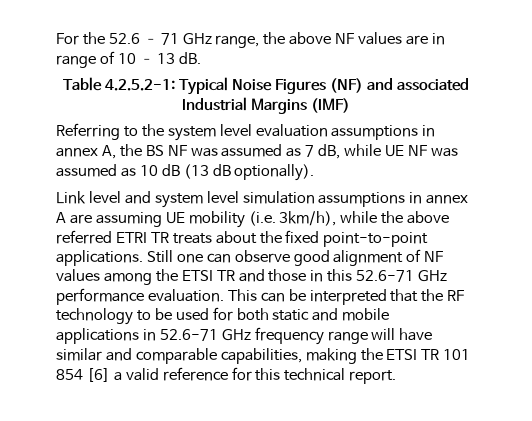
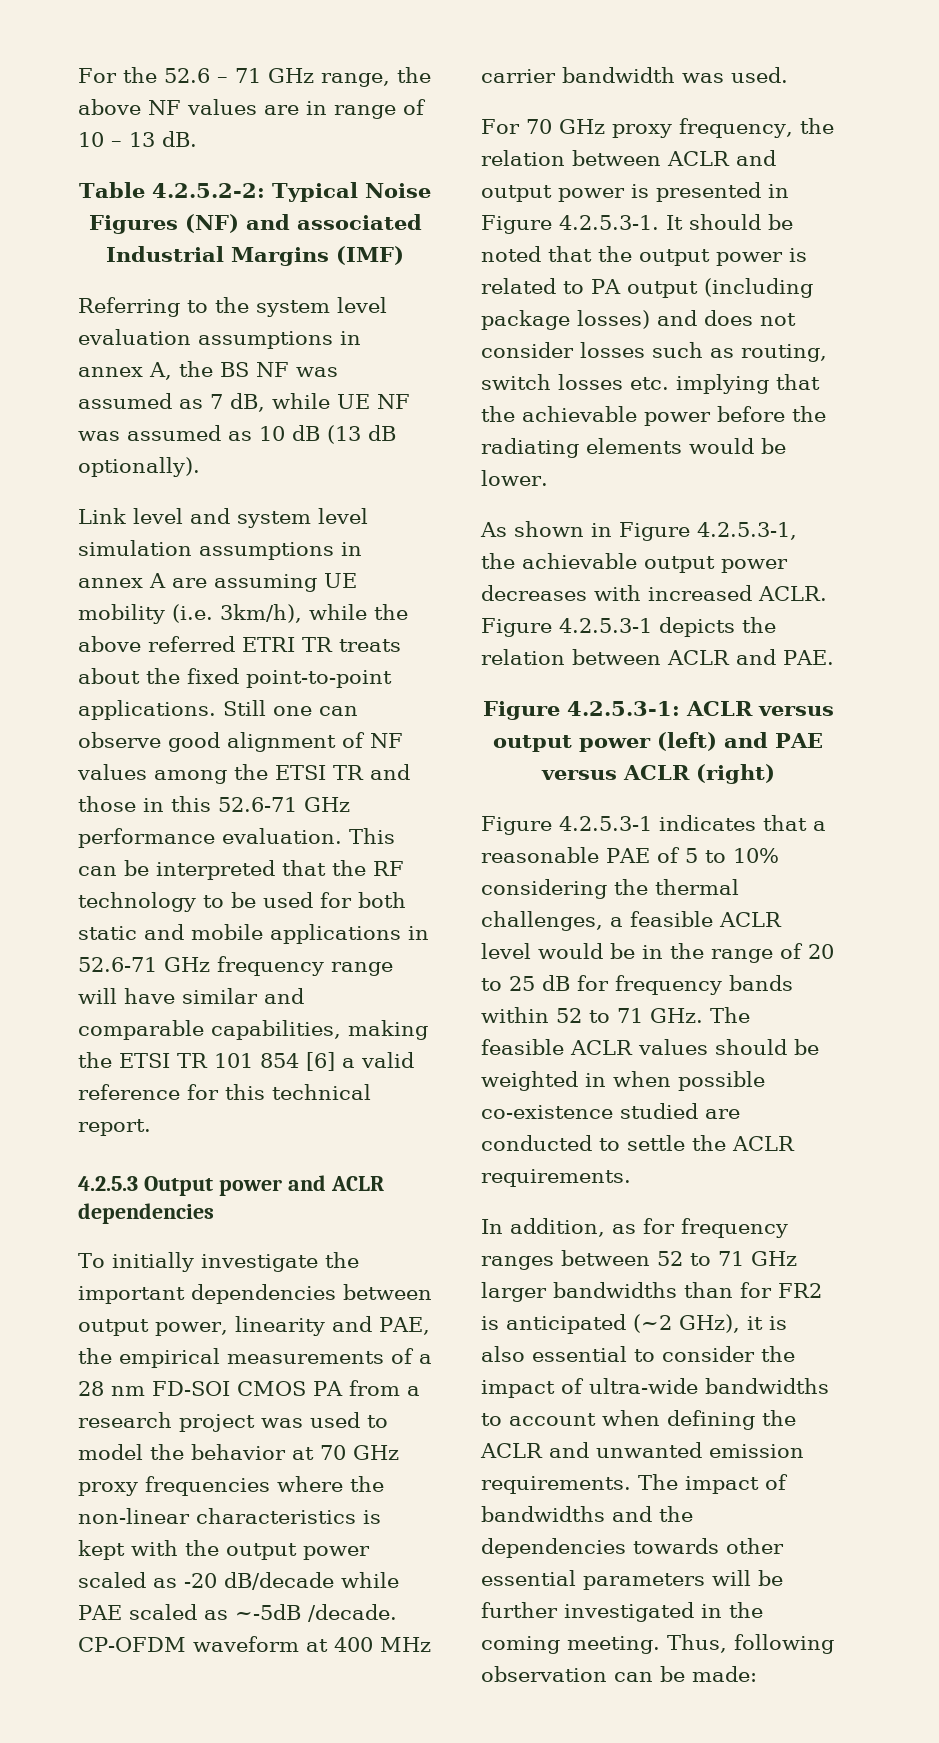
[105,79,176,91] 4.2.5.2-1: -> [152,183,265,198] 4.2.5.2-2:
(397, 377) none -> [78,1175,384,1196] [78,1203,214,1224] [78,1252,359,1272] [78,1284,432,1304] [78,1316,430,1336] [78,1348,432,1368] [78,1380,420,1396] [78,1412,388,1432] [78,1444,399,1460] [78,1476,384,1496] [78,1508,381,1524] [78,1540,370,1560] [78,1572,399,1590] [78,1604,397,1622] [78,1636,431,1652] [481,67,788,83] [481,118,834,138] [481,150,776,166] [481,182,789,202] [481,214,793,234] [481,246,807,266] [481,278,813,298] [481,310,796,330] [481,342,827,362] [481,374,820,394] [481,406,826,426] [481,438,786,458] [481,470,548,486] [480,521,797,541] [481,553,788,573] [481,585,827,601] [481,617,776,637] [481,649,834,665] [482,701,834,720] [493,732,824,752] [540,764,775,784] [481,815,826,835] [481,847,779,863] [481,879,739,899] [481,911,782,931] [481,943,834,963] [481,975,793,995] [481,1007,750,1023] [481,1039,819,1055] [481,1071,765,1091] [481,1103,740,1119] [481,1135,795,1151] [481,1169,631,1187] [481,1218,788,1238] [481,1250,797,1270] [481,1282,822,1302] [481,1314,787,1334] [481,1346,795,1362] [481,1378,829,1398] [481,1410,796,1430] [480,1442,804,1458] [481,1474,788,1494] [481,1506,693,1522] [481,1538,784,1558] [481,1570,783,1590] [481,1602,763,1622] [481,1634,834,1654] [481,1666,757,1682] // 4.2.5.3 Output power and ACLR dependencies // To initially investigate the important dependencies between output power, linearity and PAE, the empirical measurements of a 28 nm FD-SOI CMOS PA from a research project was used to model the behavior at 70 GHz proxy frequencies where the non-linear characteristics is kept with the output power scaled as -20 dB/decade while PAE scaled as ~-5dB /decade. CP-OFDM waveform at 400 MHz carrier bandwidth was used. // For 70 GHz proxy frequency, the relation between ACLR and output power is presented in Figure 4.2.5.3-1. It should be noted that the output power is related to PA output (including package losses) and does not consider losses such as routing, switch losses etc. implying that the achievable power before the radiating elements would be lower. // As shown in Figure 4.2.5.3-1, the achievable output power decreases with increased ACLR. Figure 4.2.5.3-1 depicts the relation between ACLR and PAE. // Figure 4.2.5.3-1: ACLR versus output power (left) and PAE versus ACLR (right) // Figure 4.2.5.3-1 indicates that a reasonable PAE of 5 to 10% considering the thermal challenges, a feasible ACLR level would be in the range of 20 to 25 dB for frequency bands within 52 to 71 GHz. The feasible ACLR values should be weighted in when possible co-existence studied are conducted to settle the ACLR requirements. // In addition, as for frequency ranges between 52 to 71 GHz larger bandwidths than for FR2 is anticipated (~2 GHz), it is also essential to consider the impact of ultra-wide bandwidths to account when defining the ACLR and unwanted emission requirements. The impact of bandwidths and the dependencies towards other essential parameters will be further investigated in the coming meeting. Thus, following observation can be made:

